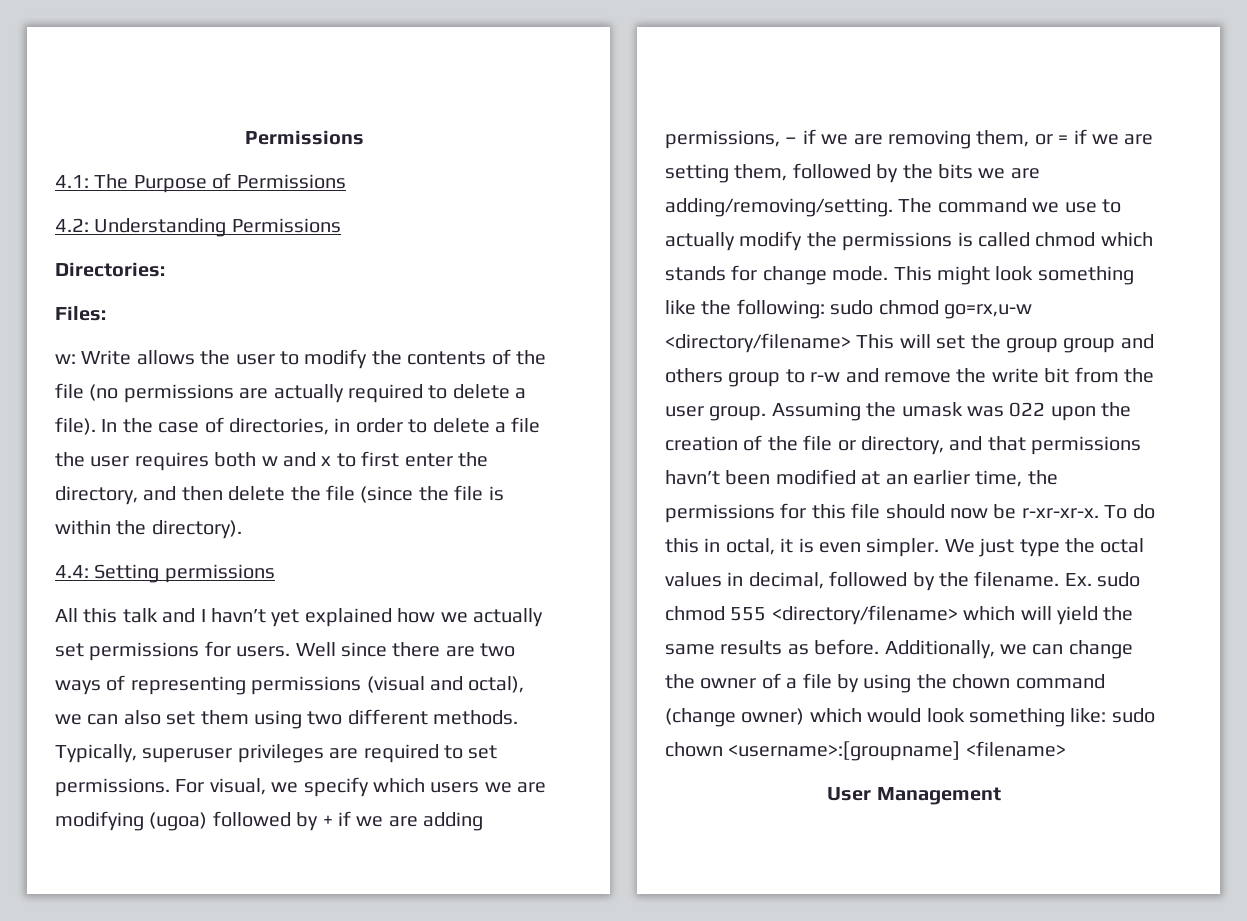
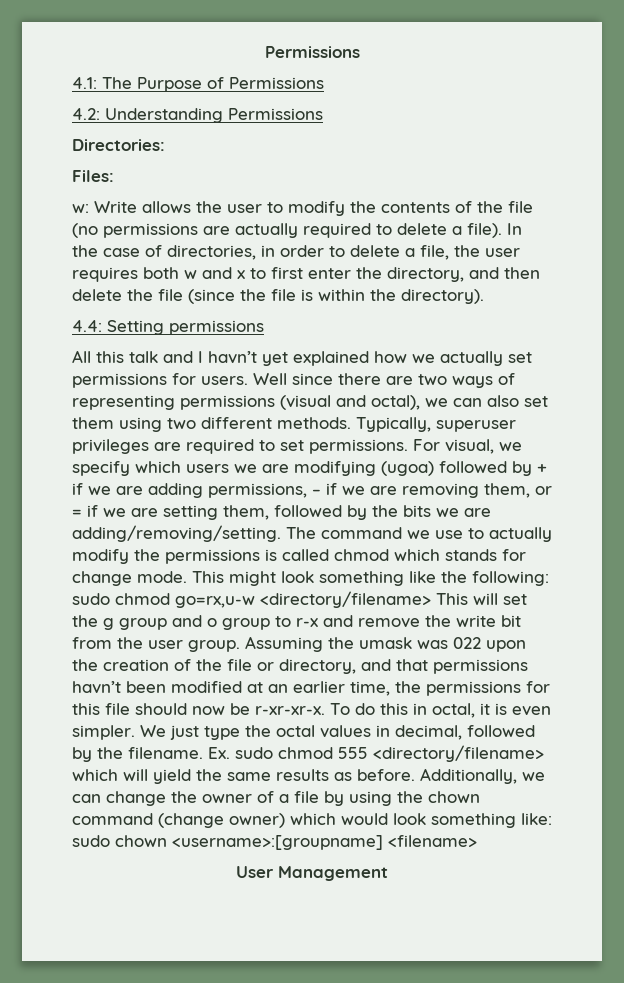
[511,417,541,433] file -> [420,245,449,260] file,
[1006,338,1058,353] group -> [103,618,114,630] g
[665,368,723,383] others -> [207,618,217,627] o
[810,372,841,382] r-w -> [296,618,318,627] r-x

